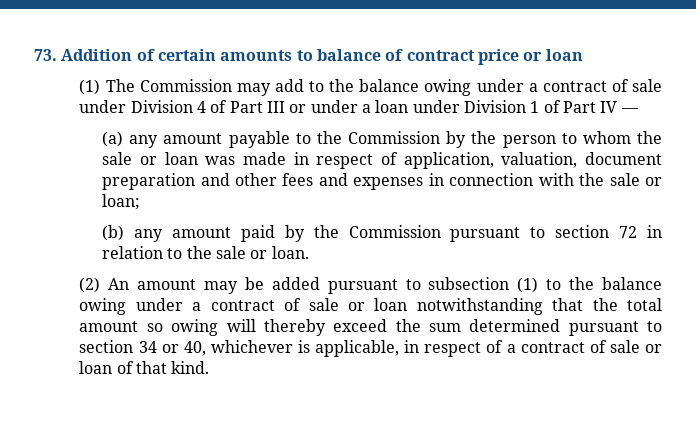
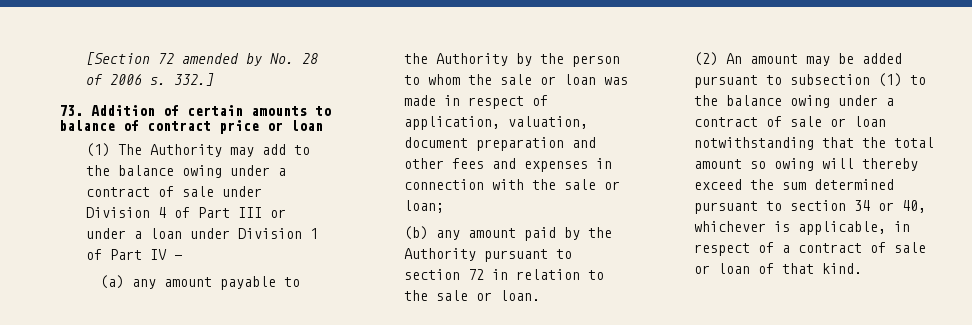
(34, 55) none -> [85,52,318,66] [85,73,214,86] [Section 72 amended by No. 28 of 2006 s. 332.] //
[139,79,232,92] Commission -> [149,144,222,157] Authority
[348,131,441,144] Commission -> [435,53,508,66] Authority
[348,225,441,238] Commission -> [403,248,476,261] Authority

